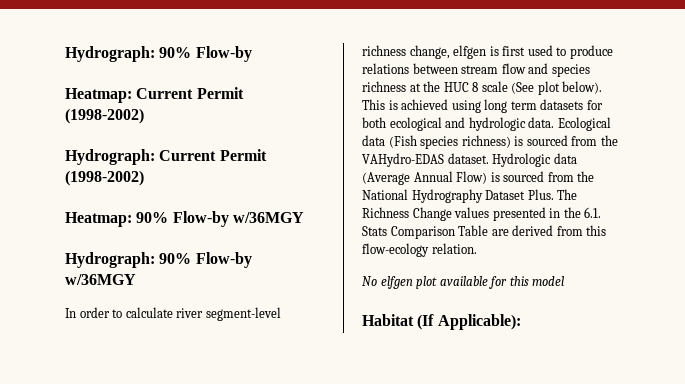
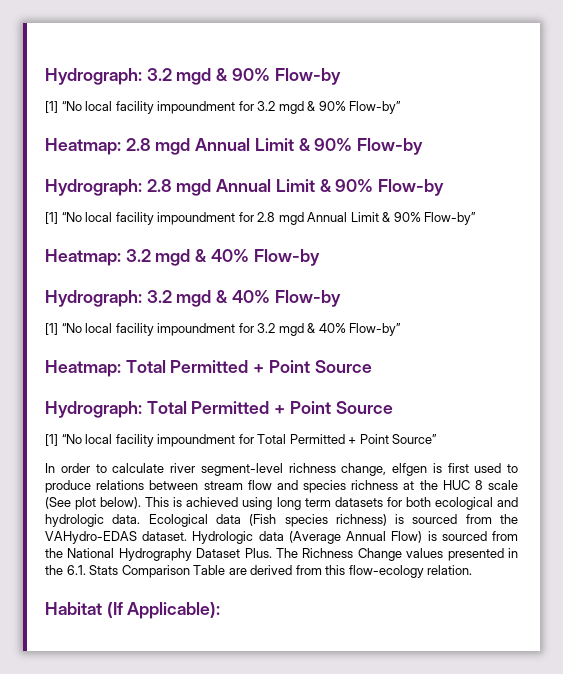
[65,46,252,62] [65,87,244,103] [65,108,144,124] [65,149,267,165] [65,170,144,186] [65,211,304,227] [65,252,252,268] [65,274,136,285] Hydrograph: 90% Flow-by // Heatmap: Current Permit (1998-2002) // Hydrograph: Current Permit (1998-2002) // Heatmap: 90% Flow-by w/36MGY // Hydrograph: 90% Flow-by w/36MGY -> [45,68,341,85] [45,101,402,114] [45,138,424,155] [45,179,445,196] [45,212,477,225] [45,249,320,266] [45,290,341,307] [45,323,402,336] [45,360,372,377] [45,401,393,418] [45,434,438,447] Hydrograph: 3.2 mgd & 90% Flow-by // [1] “No local facility impoundment for 3.2 mgd & 90% Flow-by” // Heatmap: 2.8 mgd Annual Limit & 90% Flow-by // Hydrograph: 2.8 mgd Annual Limit & 90% Flow-by // [1] “No local facility impoundment for 2.8 mgd Annual Limit & 90% Flow-by” // Heatmap: 3.2 mgd & 40% Flow-by // Hydrograph: 3.2 mgd & 40% Flow-by // [1] “No local facility impoundment for 3.2 mgd & 40% Flow-by” // Heatmap: Total Permitted + Point Source // Hydrograph: Total Permitted + Point Source // [1] “No local facility impoundment for Total Permitted + Point Source”
[362,276,565,289] // No elfgen plot available for this model -> (473, 570) none

